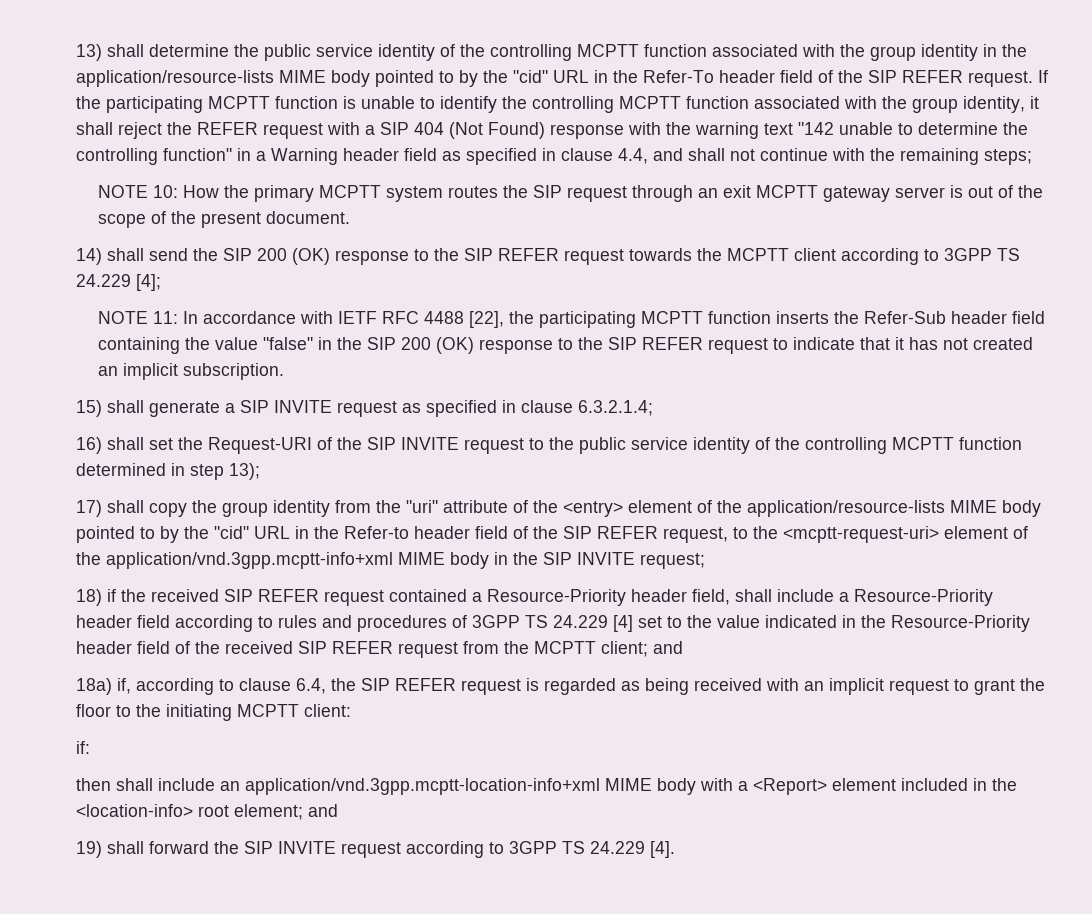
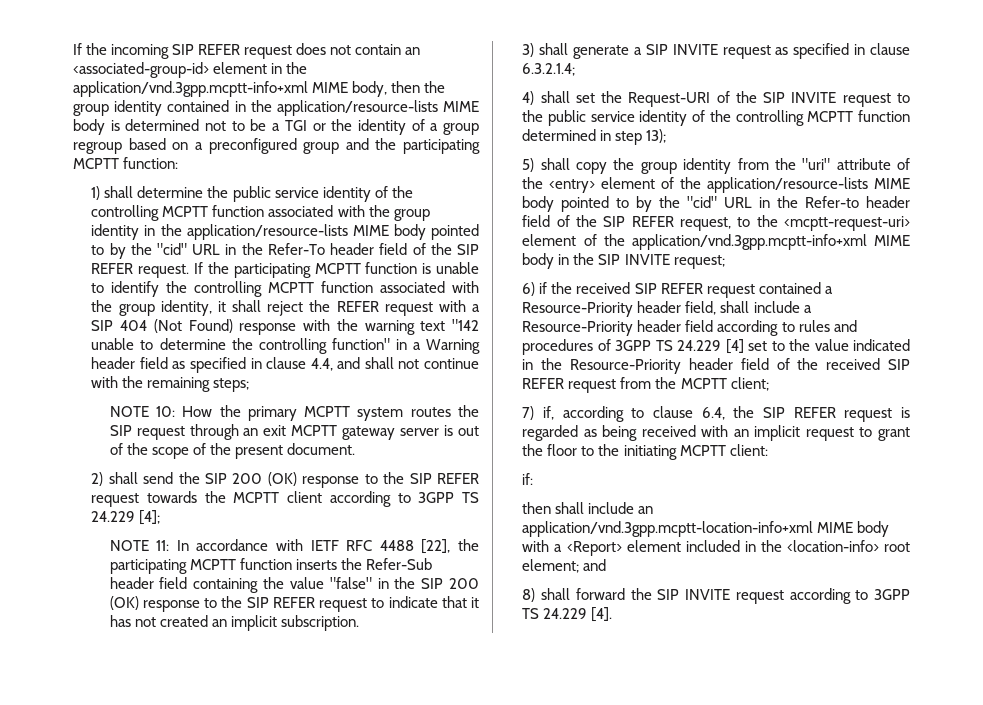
[75,44,102,61] 13) -> [73,43,421,59] [73,62,308,78] [73,81,446,97] [73,100,479,116] [73,119,480,135] [73,138,480,154] [73,157,179,169] [91,186,101,200] If the incoming SIP REFER request does not contain an <associated-group-id> element in the application/vnd.3gpp.mcptt-info+xml MIME body, then the group identity contained in the application/resource-lists MIME body is determined not to be a TGI or the identity of a group regroup based on a preconfigured group and the participating MCPTT function: // 1)
[75,248,102,265] 14) -> [91,472,104,486] 2)
[75,400,102,417] 15) -> [522,43,535,57] 3)
[75,437,102,454] 16) -> [522,91,535,105] 4)
[75,500,102,517] 17) -> [522,158,535,172] 5)
[75,589,102,606] 18) -> [522,282,536,296] 6)
[652,641,683,654] [75,678,112,695] and // 18a) -> [522,406,535,420] // 7)
[75,841,102,858] 19) -> [522,588,536,602] 8)

